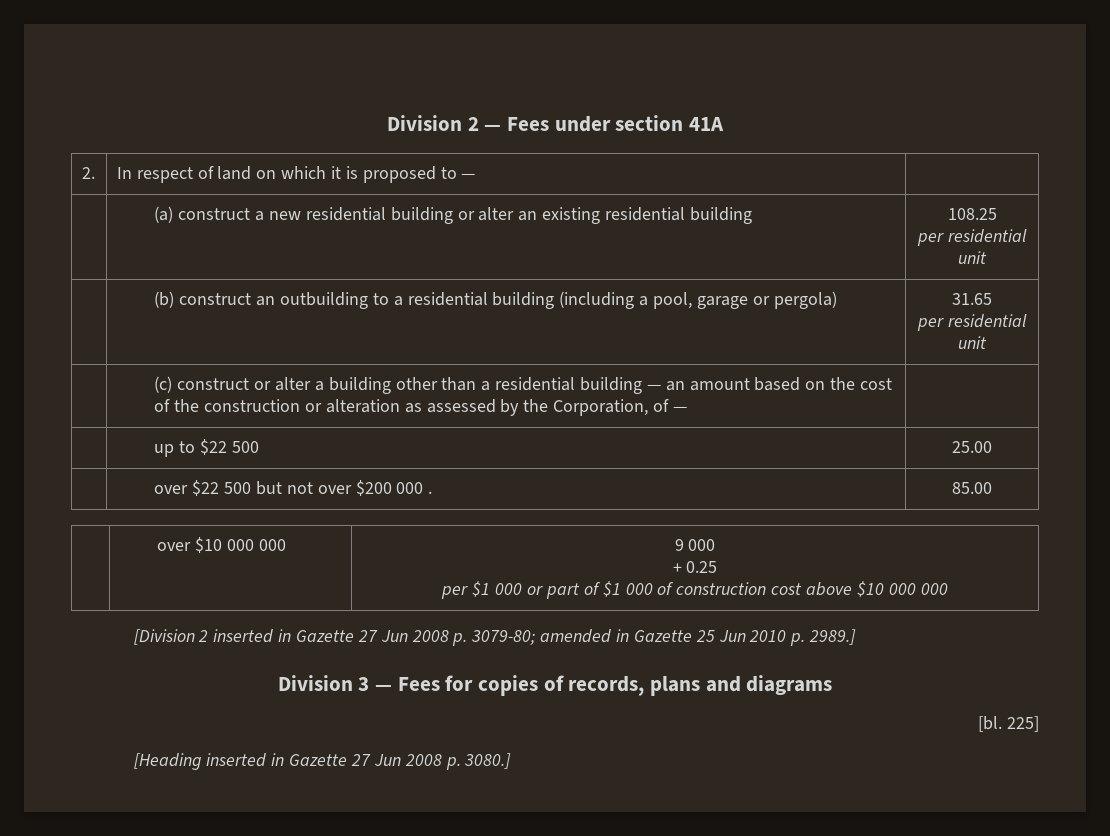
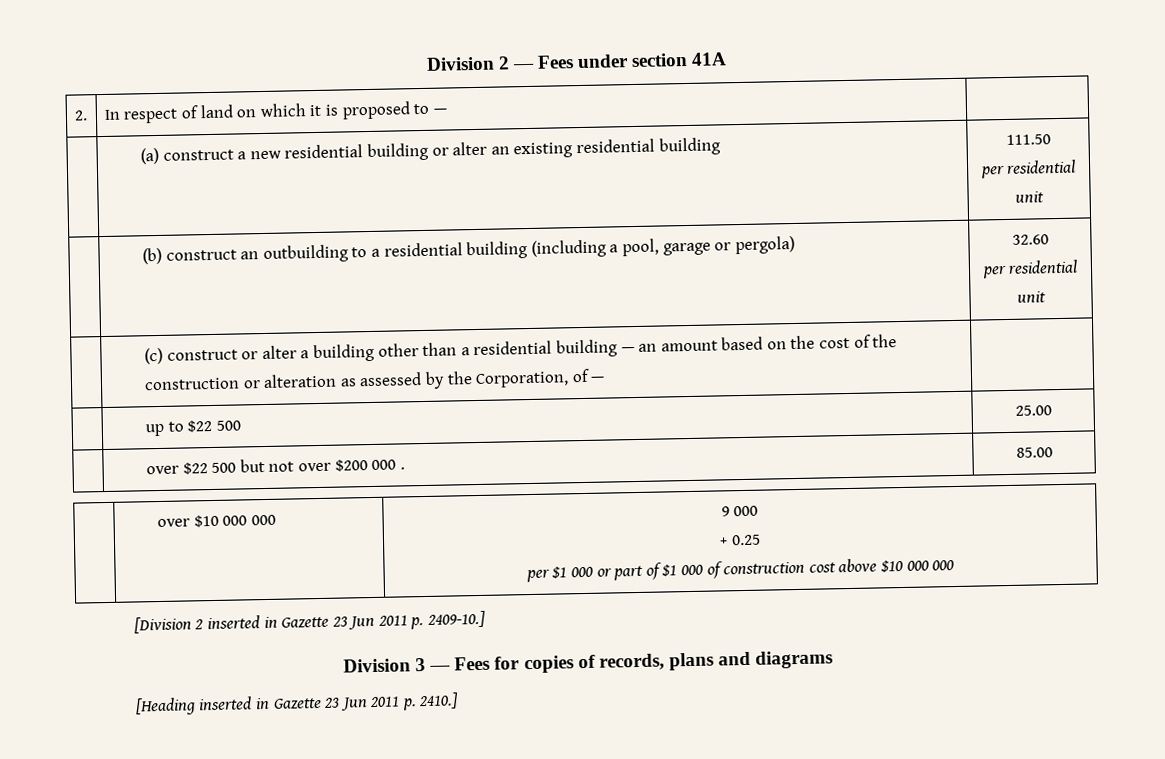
[947,208,997,220] 108.25 -> [1005,134,1051,145] 111.50
[952,293,992,305] 31.65 -> [1011,234,1049,245] 32.60
[357,629,857,646] 27 Jun 2008 p. 3079-80; amended in Gazette 25 Jun 2010 p. 2989.] -> [331,610,487,630] 23 Jun 2011 p. 2409-10.]
[978,716,1039,732] // [bl. 225] -> (834, 659) none
[350,753,512,770] 27 Jun 2008 p. 3080.] -> [323,692,460,711] 23 Jun 2011 p. 2410.]

